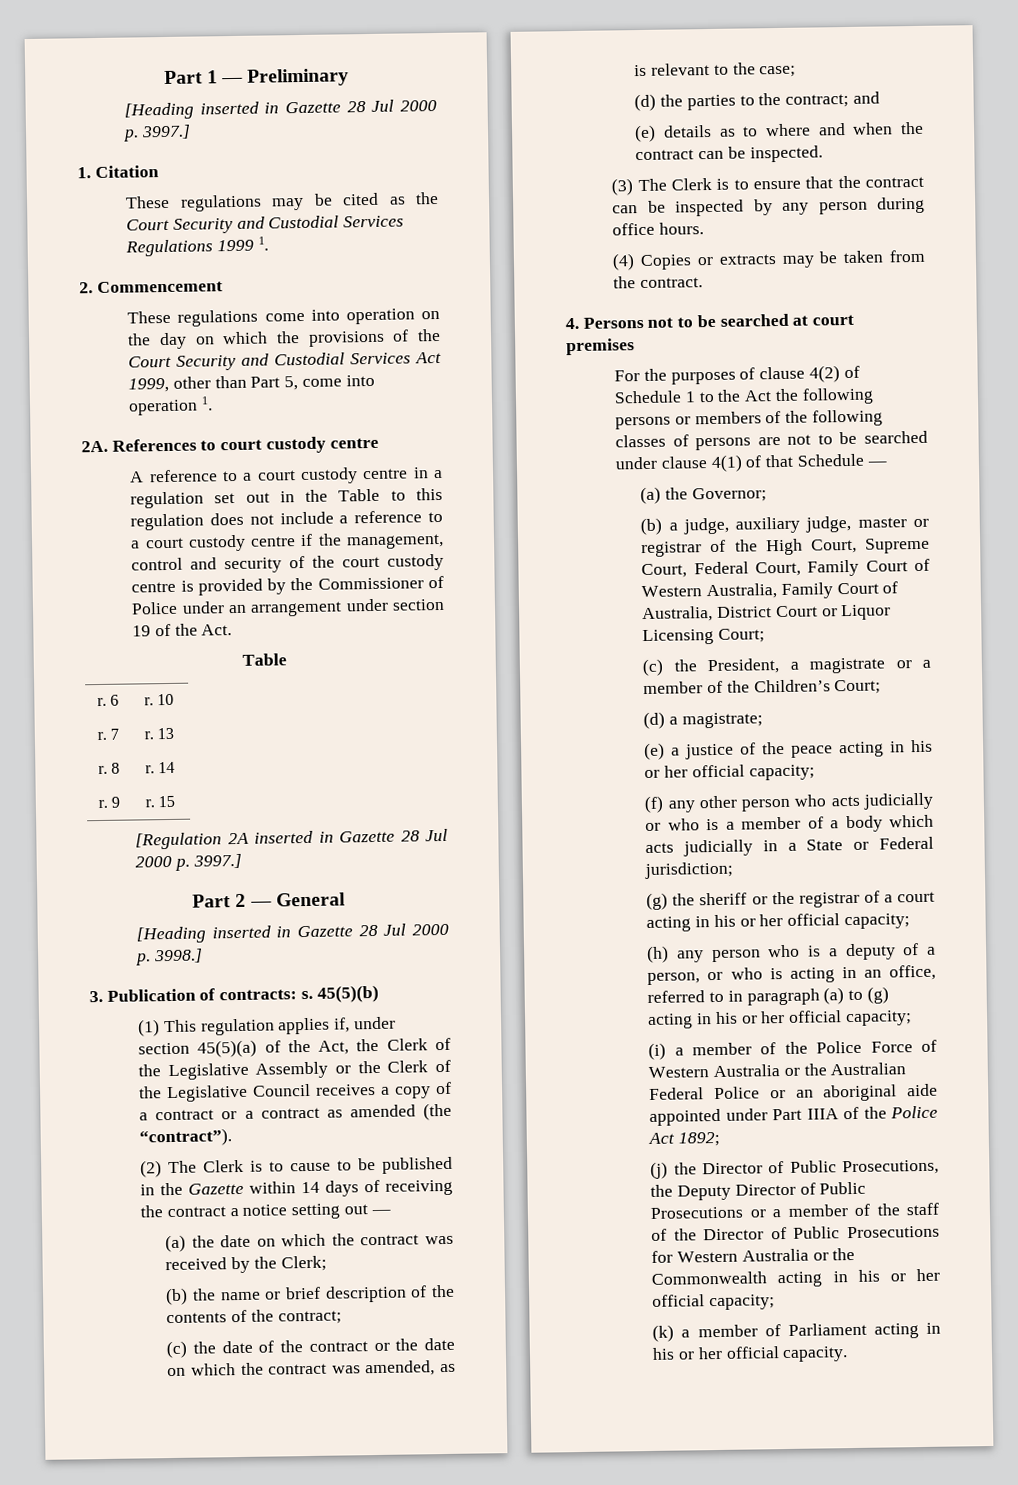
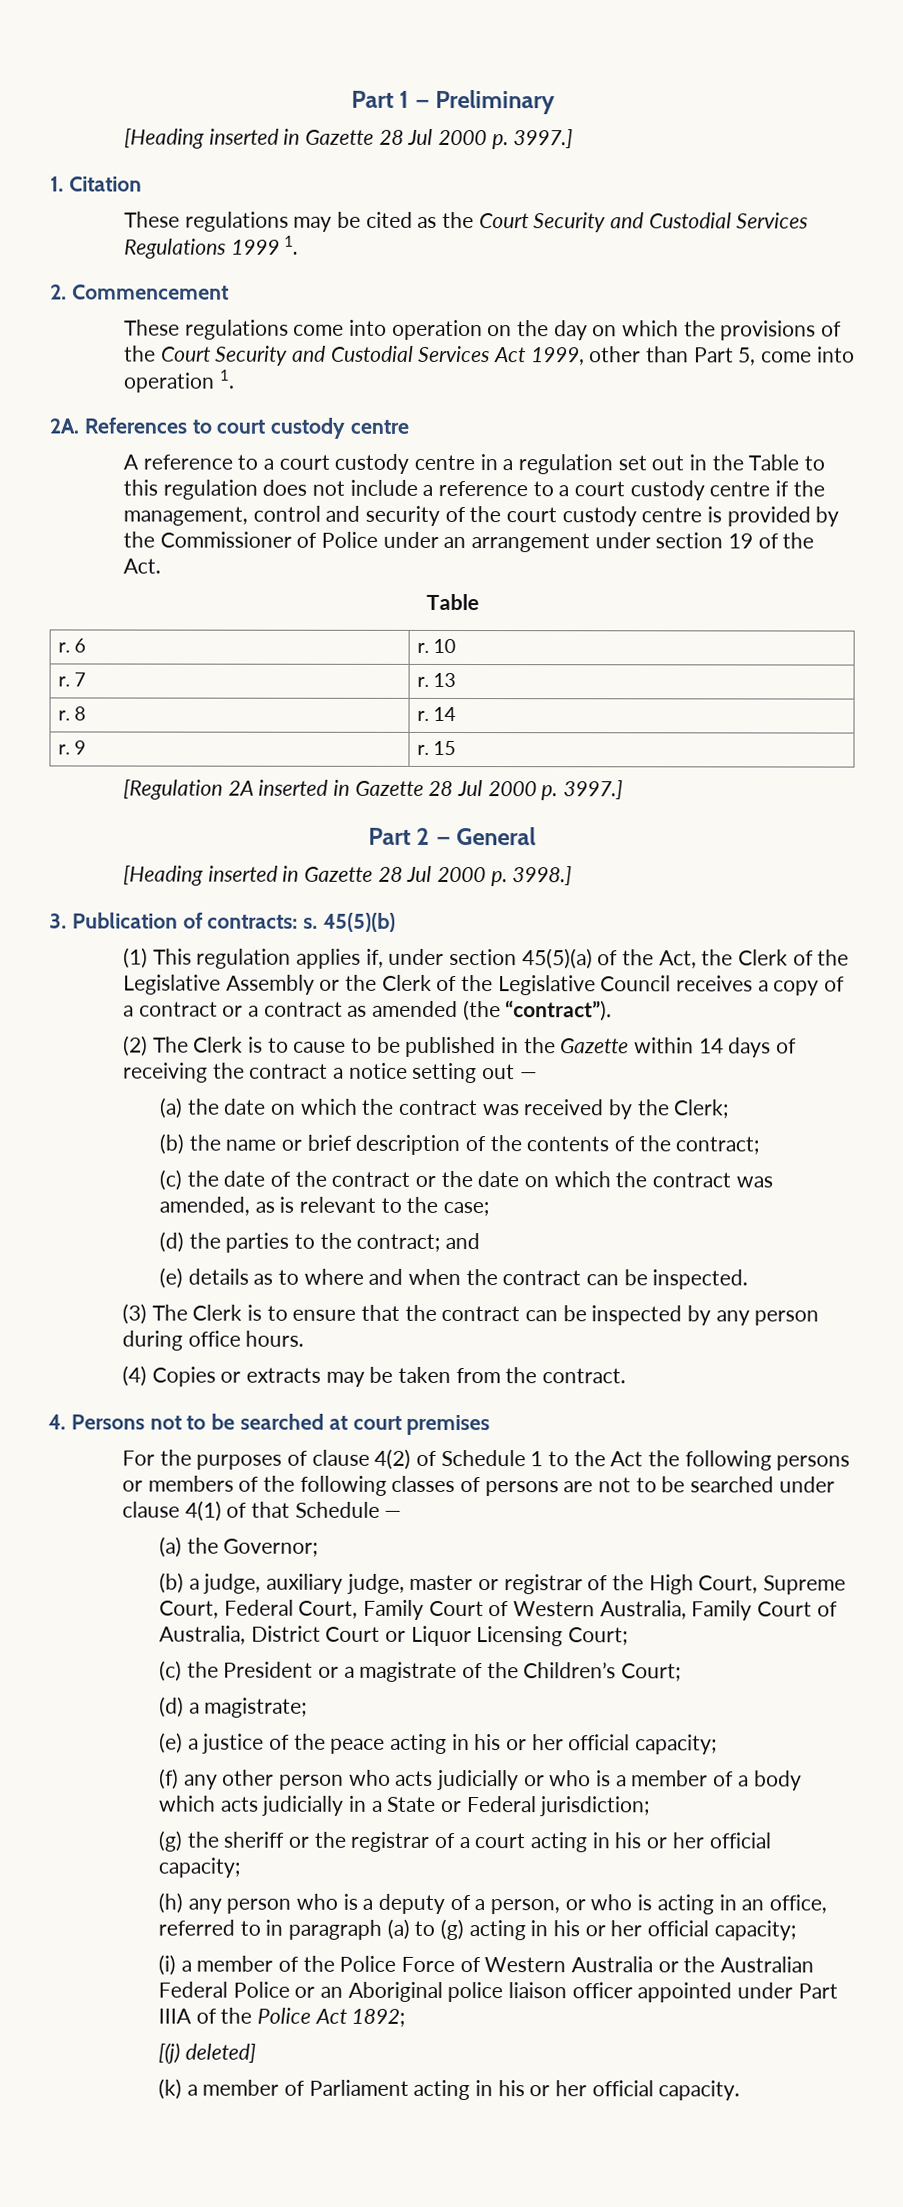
[707,657,931,675] [643,681,704,695] President, a magistrate or a member -> [223,1661,458,1683] President or a magistrate
[823,1083,938,1102] aboriginal aide -> [347,1981,633,2003] Aboriginal police liaison officer
[650,1159,939,1179] [650,1181,867,1201] [650,1202,939,1219] [651,1225,940,1241] [651,1247,856,1263] [651,1268,940,1288] [652,1294,776,1311] (j) the Director of Public Prosecutions, the Deputy Director of Public Prosecutions or a member of the staff of the Director of Public Prosecutions for Western Australia or the Commonwealth acting in his or her official capacity; -> [158,2042,256,2064] [(j) deleted]

